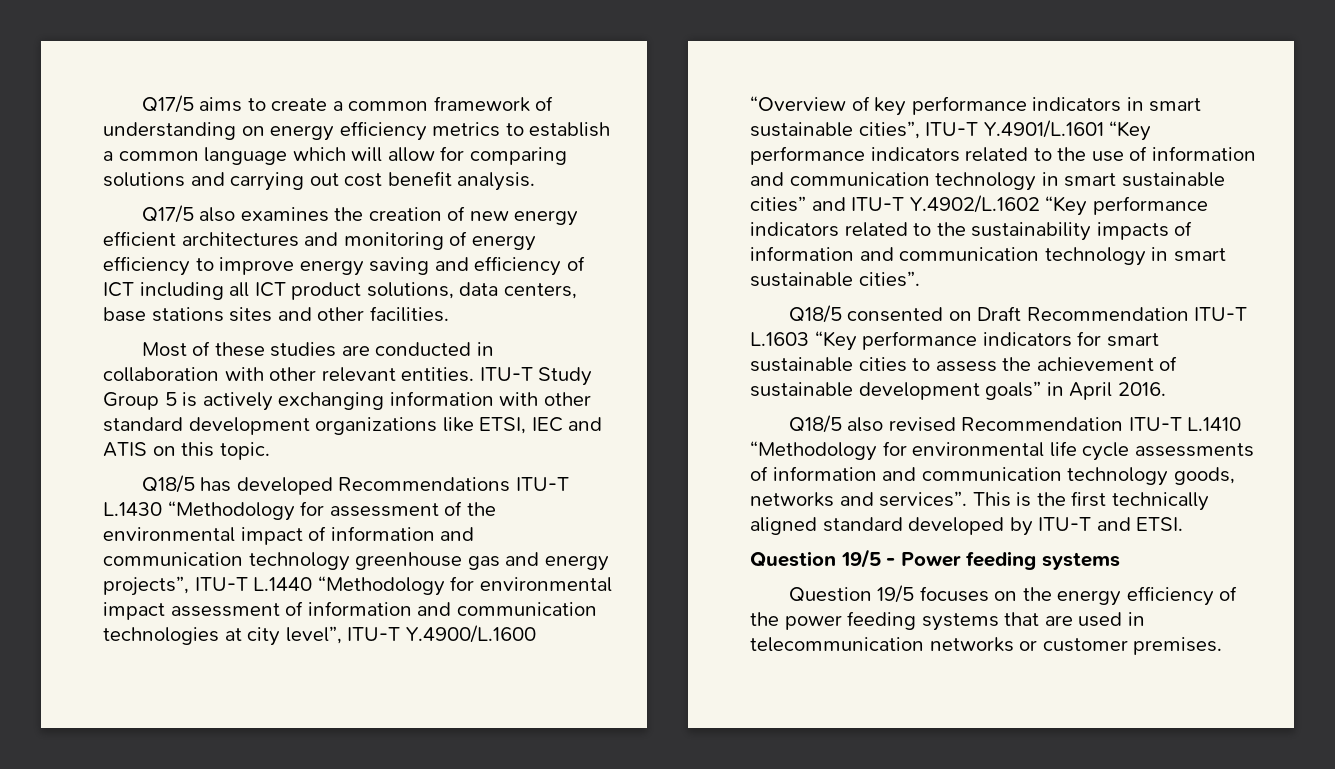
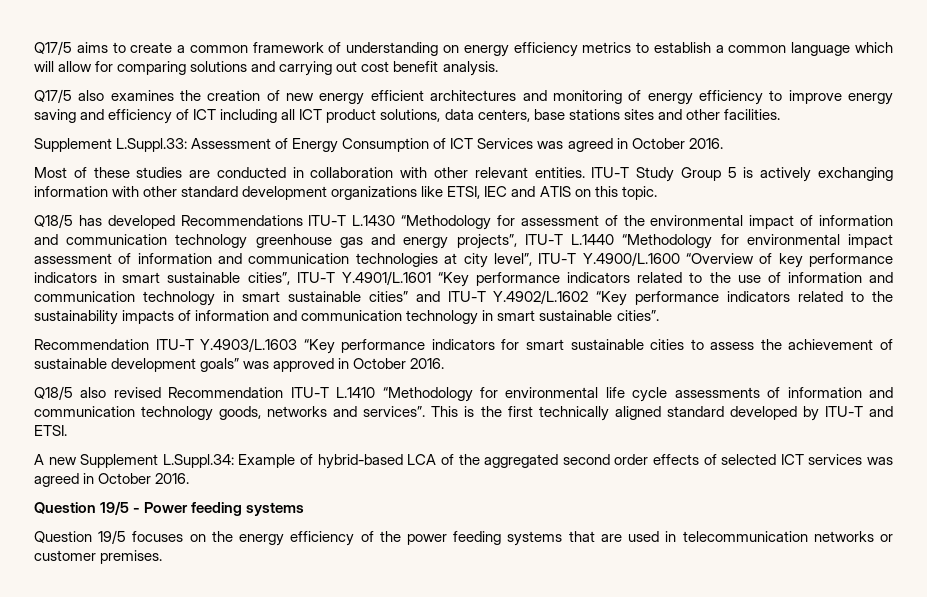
(449, 314) none -> [34,138,723,153] // Supplement L.Suppl.33: Assessment of Energy Consumption of ICT Services was agreed in October 2016.
[788,305,1248,323] [750,332,809,346] Q18/5 consented on Draft Recommendation ITU-T L.1603 -> [34,338,298,352] Recommendation ITU-T Y.4903/L.1603
[1046,382,1113,400] in April -> [243,358,407,372] was approved in October
(1184, 524) none -> [34,454,893,469] [34,473,190,487] // A new Supplement L.Suppl.34: Example of hybrid-based LCA of the aggregated second order effects of selected ICT services was agreed in October 2016.

